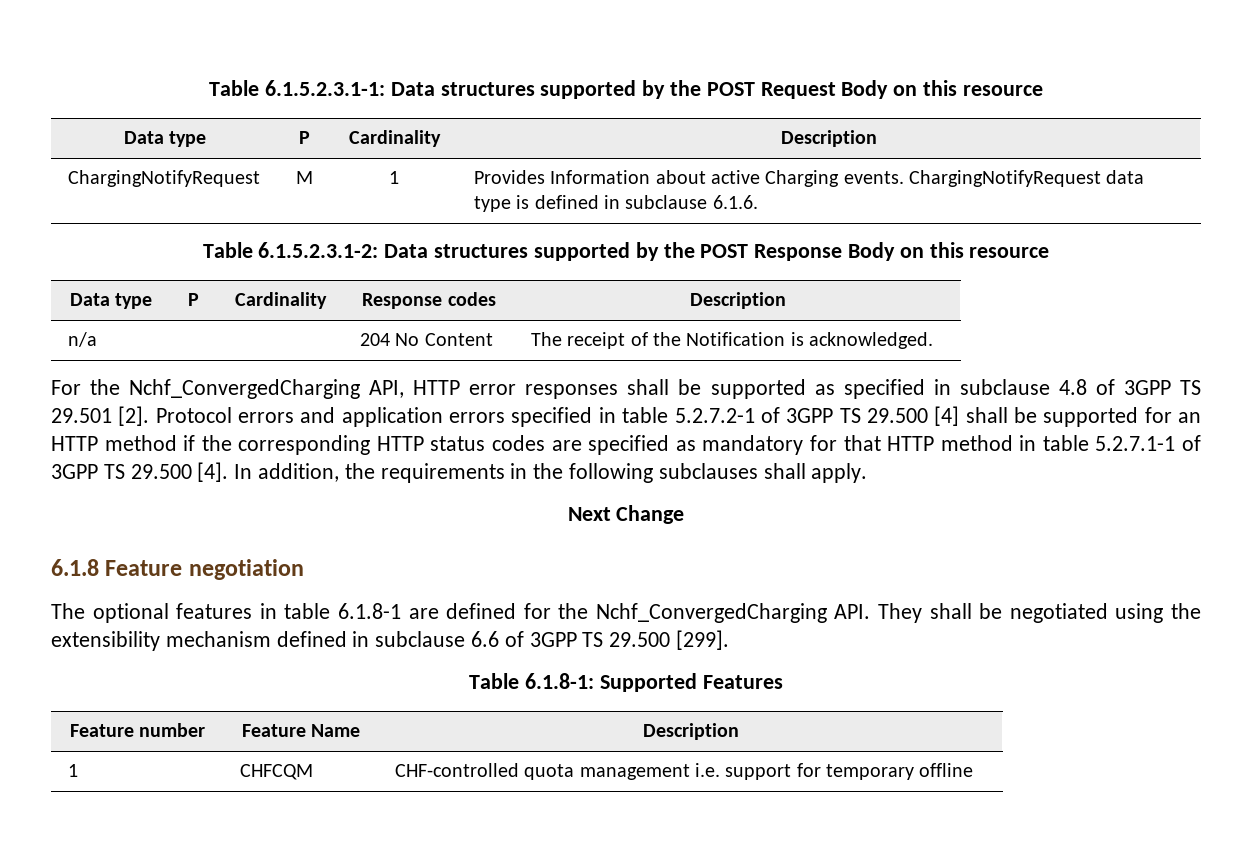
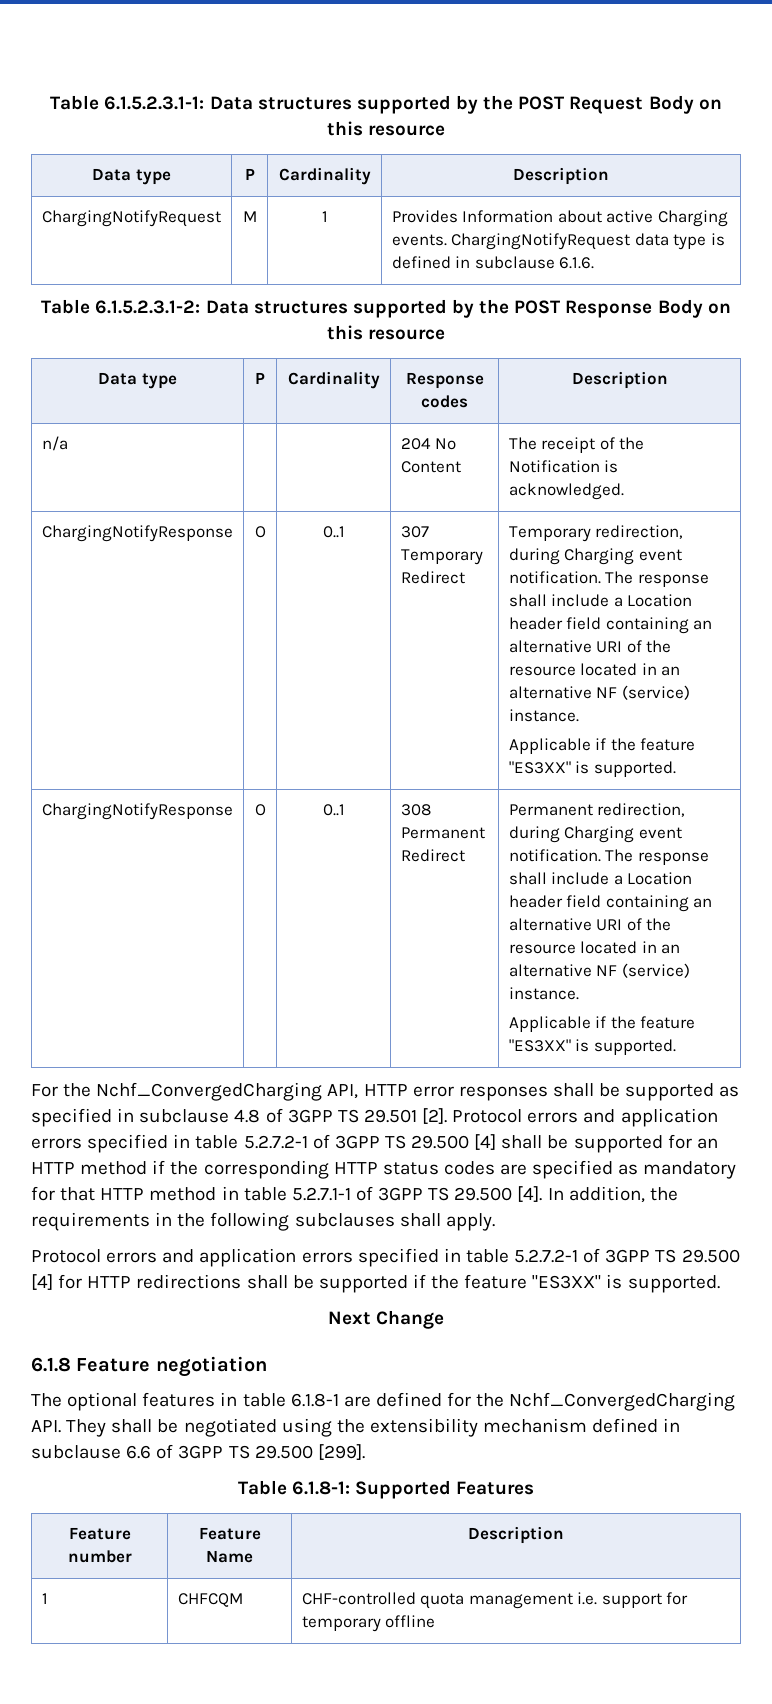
(933, 340) none -> [41,525,233,542] [254,526,266,538] [322,526,345,538] [400,526,429,538] [400,549,483,565] [400,571,465,584] [508,525,684,542] [508,548,682,565] [508,571,709,587] [508,594,693,607] [508,617,713,634] [508,640,672,653] [508,663,681,676] [508,685,690,700] [508,709,579,722] [508,738,696,754] [508,761,676,777] [41,803,233,820] [254,804,266,816] [322,804,345,816] [400,804,431,816] [400,827,485,839] [400,849,465,862] [508,803,686,817] [508,826,682,843] [508,849,709,865] [508,872,693,885] [508,895,713,912] [508,918,672,931] [508,941,681,954] [508,963,690,978] [508,987,579,1000] [508,1016,696,1032] [508,1039,676,1055] // ChargingNotifyResponse | O | 0..1 | 307 Temporary Redirect | Temporary redirection, during Charging event notification. The response shall include a Location header field containing an alternative URI of the resource located in an alternative NF (service) instance. // Applicable if the feature "ES3XX" is supported. // ChargingNotifyResponse | O | 0..1 | 308 Permanent Redirect | Permanent redirection, during Charging event notification. The response shall include a Location header field containing an alternative URI of the resource located in an alternative NF (service) instance. // Applicable if the feature "ES3XX" is supported.
(868, 473) none -> [31,1248,740,1267] [31,1274,720,1293] // Protocol errors and application errors specified in table 5.2.7.2-1 of 3GPP TS 29.500 [4] for HTTP redirections shall be supported if the feature "ES3XX" is supported.

